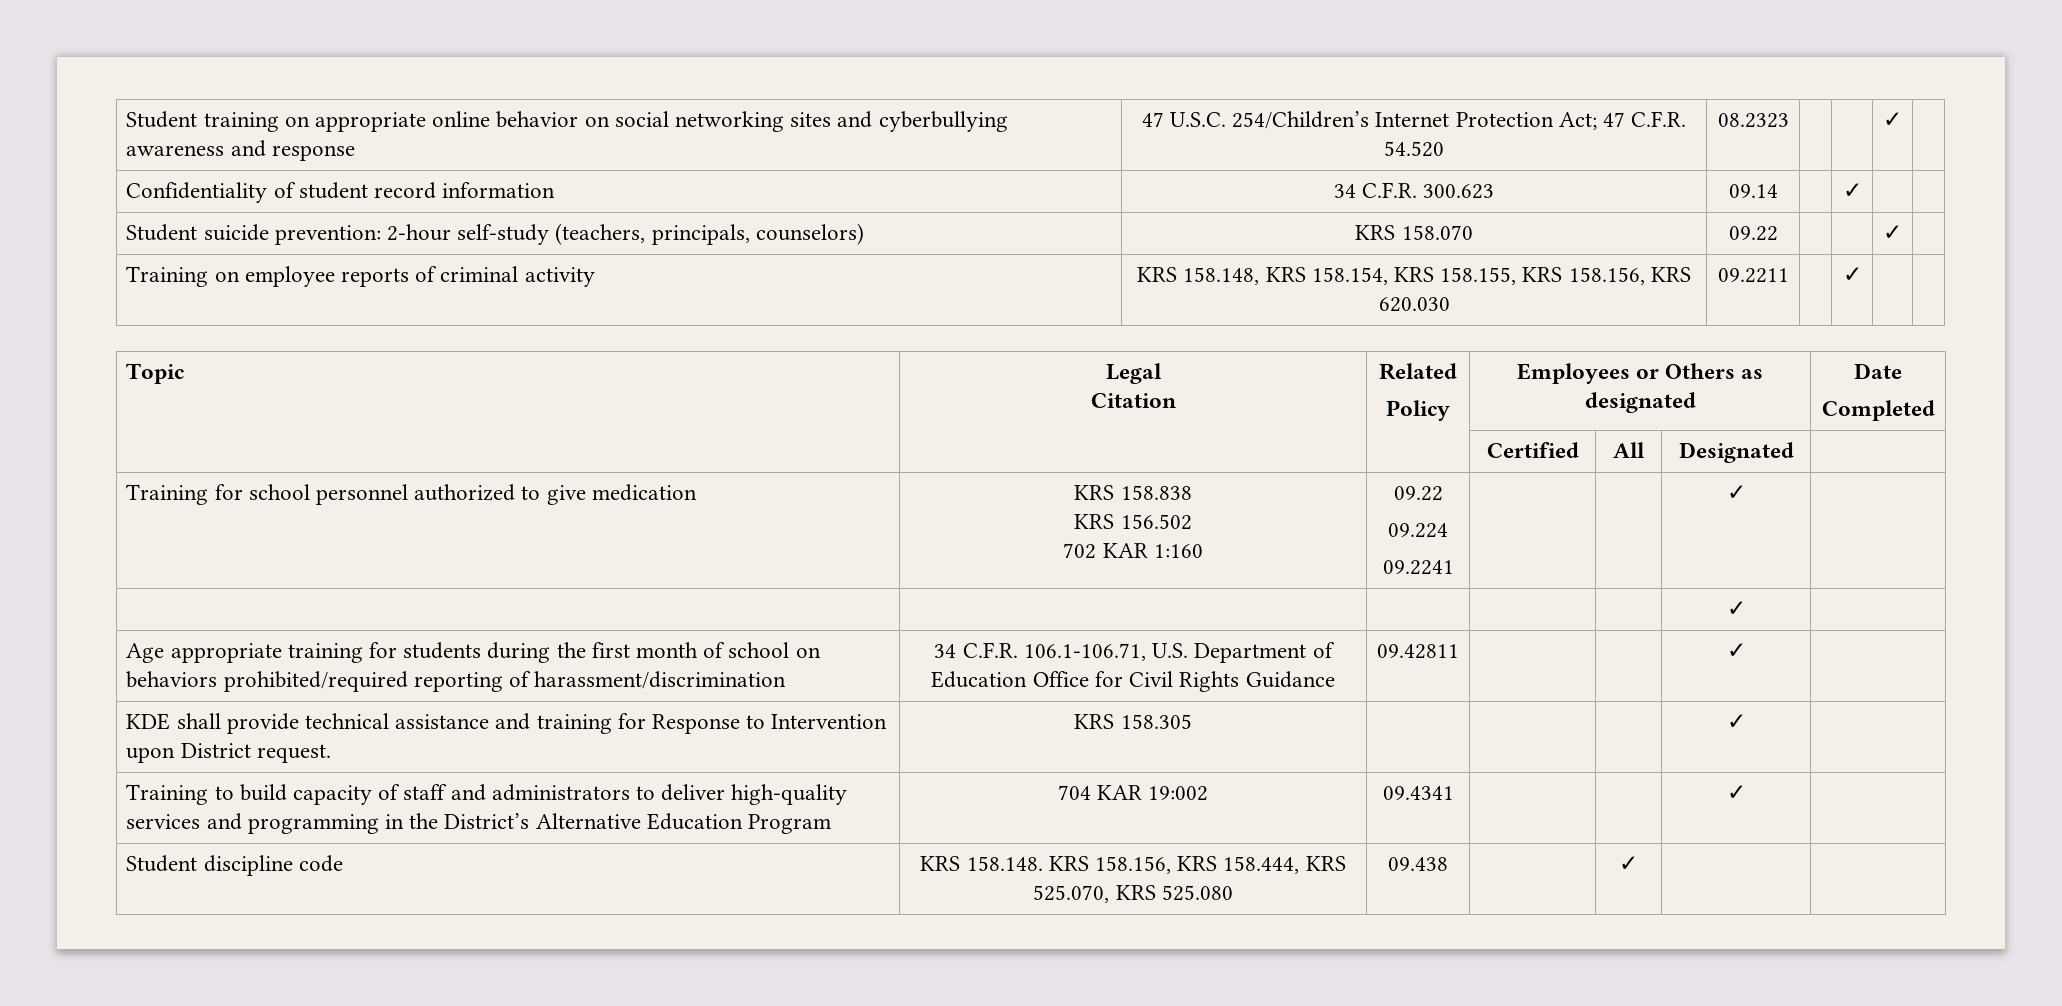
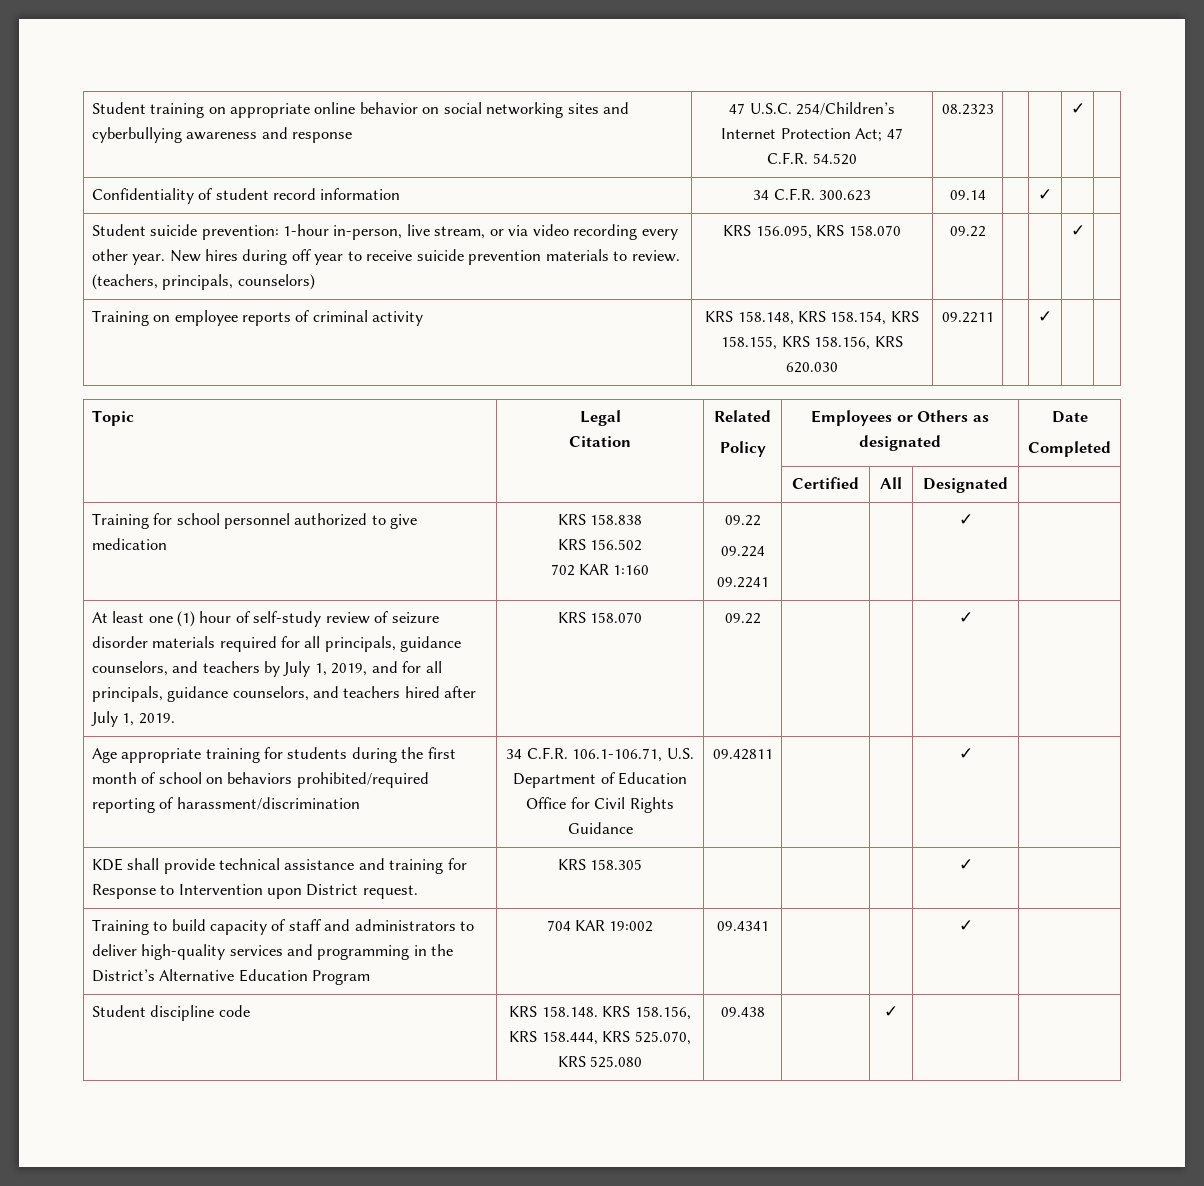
[386,224,550,245] 2-hour self-study -> [283,224,678,240] [91,249,680,265] 1-hour in-person, live stream, or via video recording every other year. New hires during off year to receive suicide prevention materials to review.
(1396, 232) none -> [755,225,845,239] 156.095, KRS
(1746, 492) | | -> [91,611,439,627] [91,636,462,652] [91,661,442,677] [91,686,477,702] [90,711,175,727] [557,612,643,623] [724,613,761,624] At least one (1) hour of self-study review of seizure disorder materials required for all principals, guidance counselors, and teachers by July 1, 2019, and for all principals, guidance counselors, and teachers hired after July 1, 2019. | KRS 158.070 | 09.22

